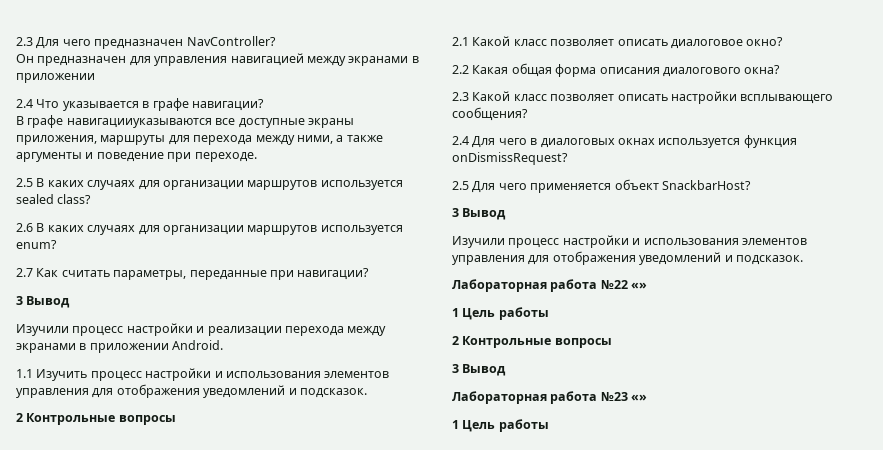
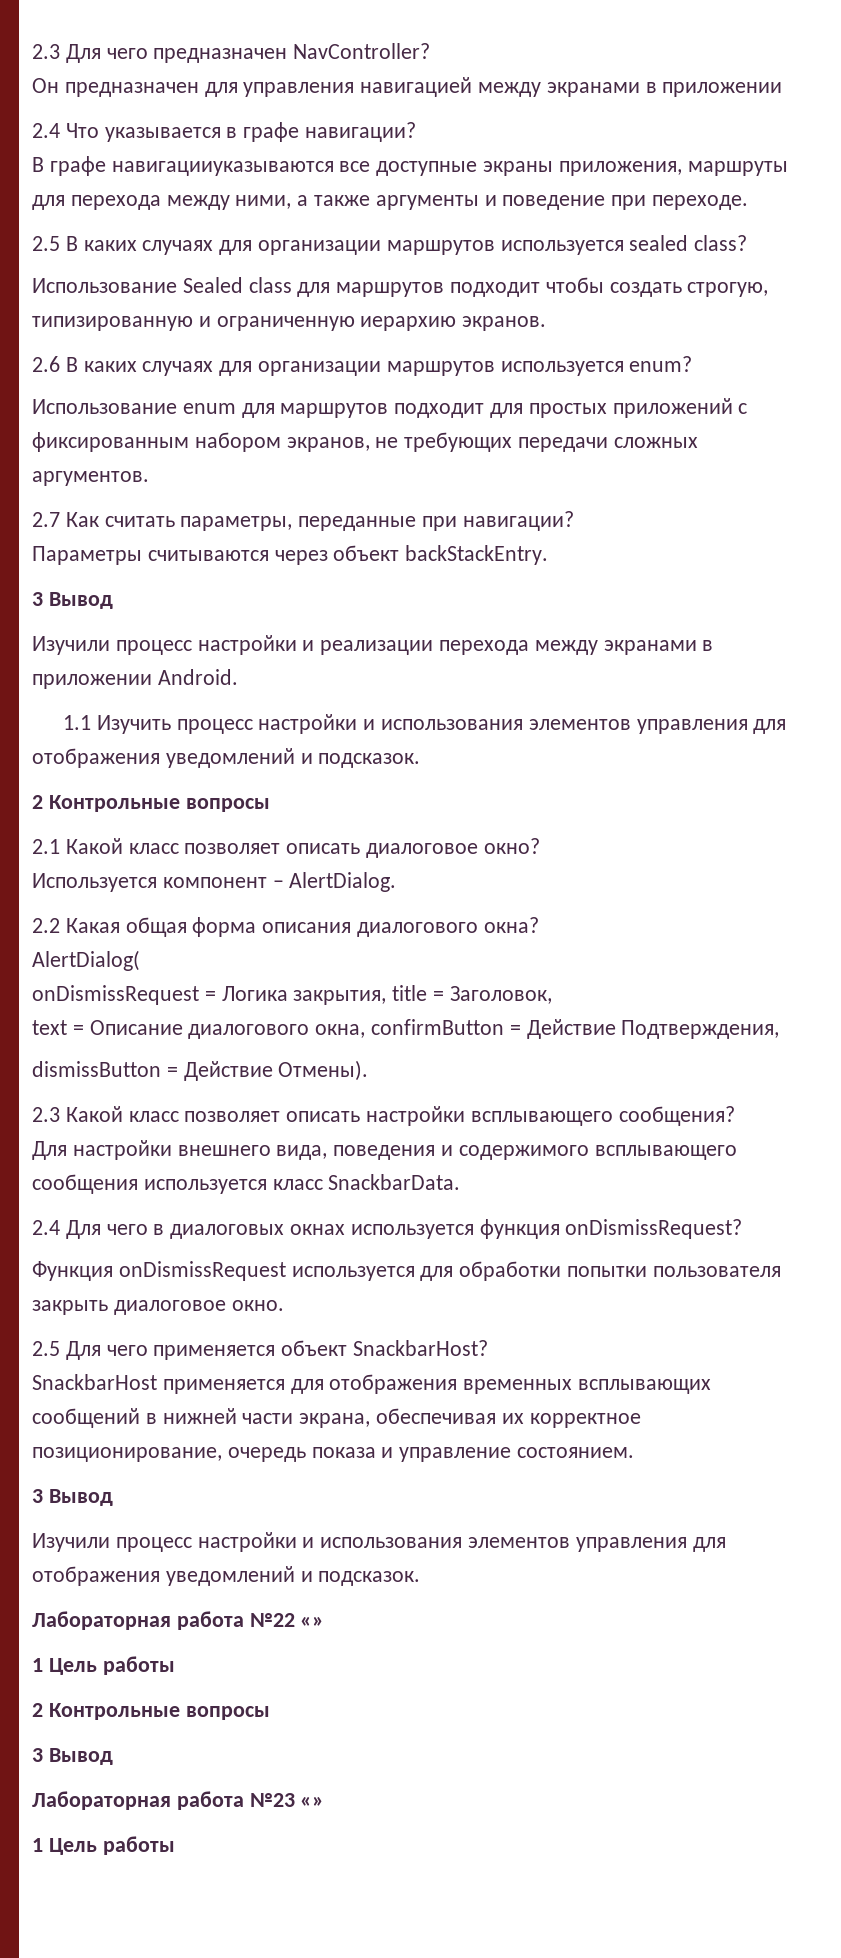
(92, 199) none -> [32,277,769,297] [32,316,547,331] // Использование Sealed class для маршрутов подходит чтобы создать строгую, типизированную и ограниченную иерархию экранов.
(57, 244) none -> [32,398,748,418] [32,432,698,452] [32,471,149,486] // Использование enum для маршрутов подходит для простых приложений с фиксированным набором экранов, не требующих передачи сложных аргументов.
(370, 274) none -> [32,545,549,565] // Параметры считываются через объект backStackEntry.
(784, 41) none -> [32,872,397,892] // Используется компонент – AlertDialog.
(781, 69) none -> [32,950,140,971] [32,985,552,1005] [32,1019,780,1039] [32,1060,369,1081] // AlertDialog( // onDismissRequest = Логика закрытия, title = Заголовок, // text = Описание диалогового окна, сonfirmButton = Действие Подтверждения, // dismissButton = Действие Отмены).
(528, 114) none -> [32,1140,737,1160] [32,1174,461,1194] // Для настройки внешнего вида, поведения и содержимого всплывающего сообщения используется класс SnackbarData.
(568, 158) none -> [32,1261,781,1281] [32,1300,284,1315] // Функция onDismissRequest используется для обработки попытки пользователя закрыть диалоговое окно.
(751, 185) none -> [32,1374,712,1394] [32,1408,641,1428] [32,1447,635,1462] // SnackbarHost применяется для отображения временных всплывающих сообщений в нижней части экрана, обеспечивая их корректное позиционирование, очередь показа и управление состоянием.

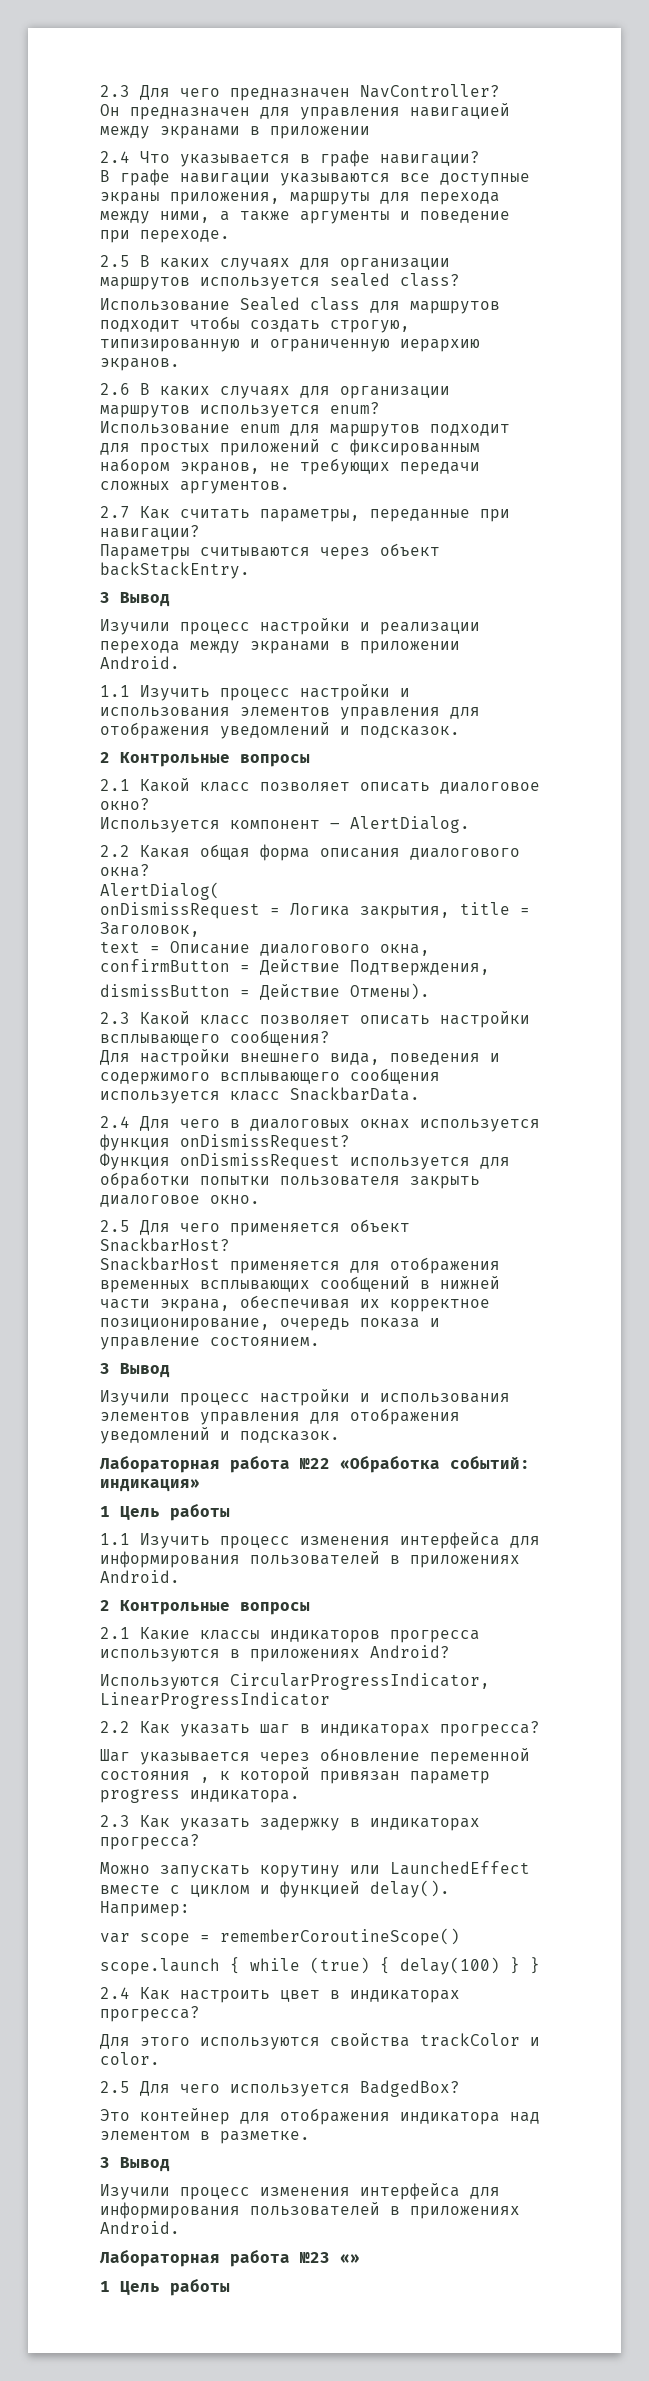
[111,161,334,176] навигацииуказываются -> [180,173,390,186] навигации указываются
[300,1616,325,1627] «» -> [340,1455,530,1473] [100,1479,200,1492] «Обработка событий: индикация»
[32,1703,270,1720] [32,1748,113,1765] 2 Контрольные вопросы // 3 Вывод -> [100,1532,540,1549] [100,1551,520,1568] [100,1570,180,1583] [100,1600,310,1615] [100,1627,480,1643] [100,1645,450,1662] [100,1673,490,1690] [100,1692,330,1709] [100,1721,540,1737] [100,1748,530,1765] [100,1767,490,1784] [100,1789,300,1803] [100,1815,480,1831] [100,1834,200,1850] [100,1861,530,1878] [100,1880,450,1898] [100,1901,190,1917] [100,1928,460,1946] [100,1957,540,1975] [100,1987,460,2003] [100,2006,200,2022] [100,2033,540,2050] [100,2052,160,2065] [100,2080,460,2097] [100,2108,540,2125] [100,2131,310,2144] [100,2157,170,2172] [100,2183,500,2200] [100,2202,520,2219] [100,2221,180,2234] 1.1 Изучить процесс изменения интерфейса для информирования пользователей в приложениях Android. // 2 Контрольные вопросы // 2.1 Какие классы индикаторов прогресса используются в приложениях Android? // Используются CircularProgressIndicator, LinearProgressIndicator // 2.2 Как указать шаг в индикаторах прогресса? // Шаг указывается через обновление переменной состояния , к которой привязан параметр progress индикатора. // 2.3 Как указать задержку в индикаторах прогресса? // Можно запускать корутину или LaunchedEffect вместе с циклом и функцией delay(). Например: // var scope = rememberCoroutineScope() // scope.launch { while (true) { delay(100) } } // 2.4 Как настроить цвет в индикаторах прогресса? // Для этого используются свойства trackColor и color. // 2.5 Для чего используется BadgedBox? // Это контейнер для отображения индикатора над элементом в разметке. // 3 Вывод // Изучили процесс изменения интерфейса для информирования пользователей в приложениях Android.

